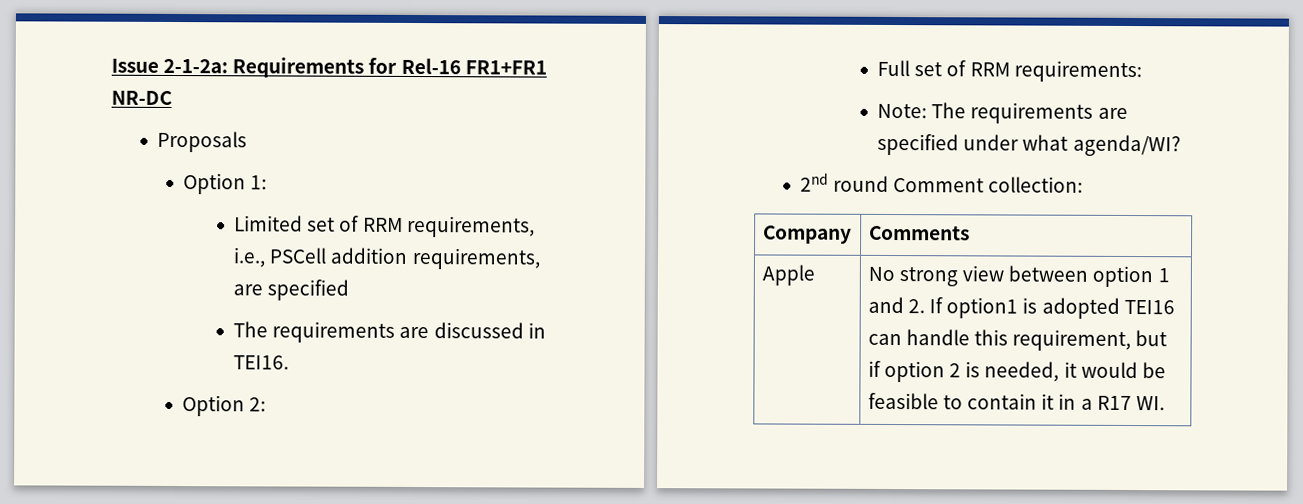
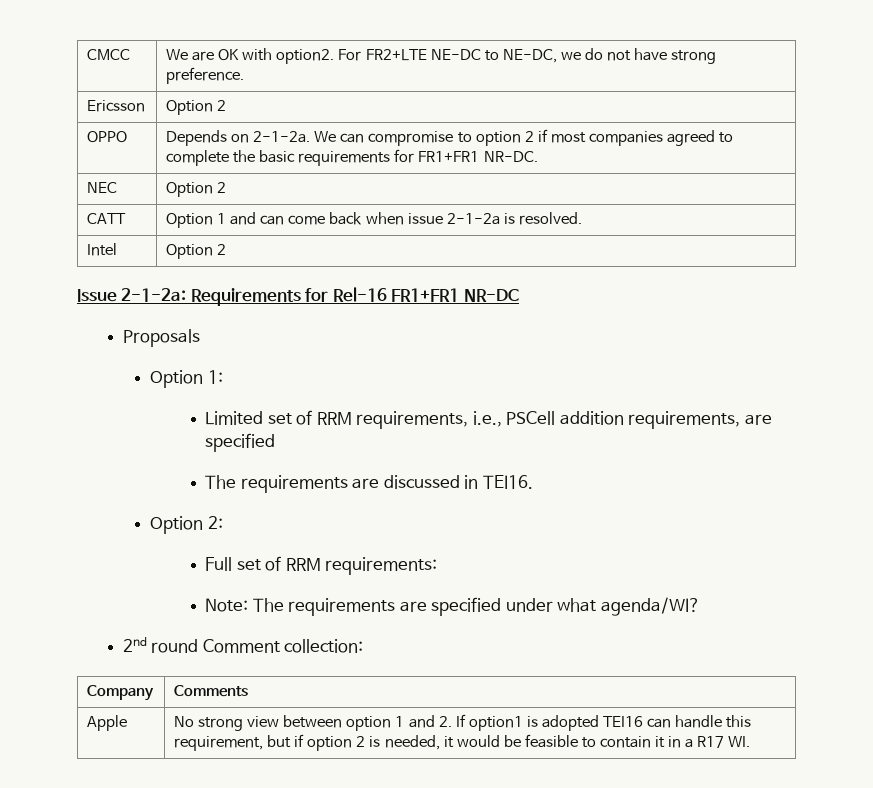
(111, 65) none -> [87,49,131,60] [166,48,716,64] [166,67,245,84] [87,100,146,112] [166,100,227,115] [87,131,128,143] [166,129,733,146] [166,149,538,166] [87,182,118,193] [166,182,227,197] [87,213,127,224] [166,212,582,228] [87,243,118,256] [166,244,227,259] CMCC | We are OK with option2. For FR2+LTE NE-DC to NE-DC, we do not have strong preference. // Ericsson | Option 2 // OPPO | Depends on 2-1-2a. We can compromise to option 2 if most companies agreed to complete the basic requirements for FR1+FR1 NR-DC. // NEC | Option 2 // CATT | Option 1 and can come back when issue 2-1-2a is resolved. // Intel | Option 2 //

